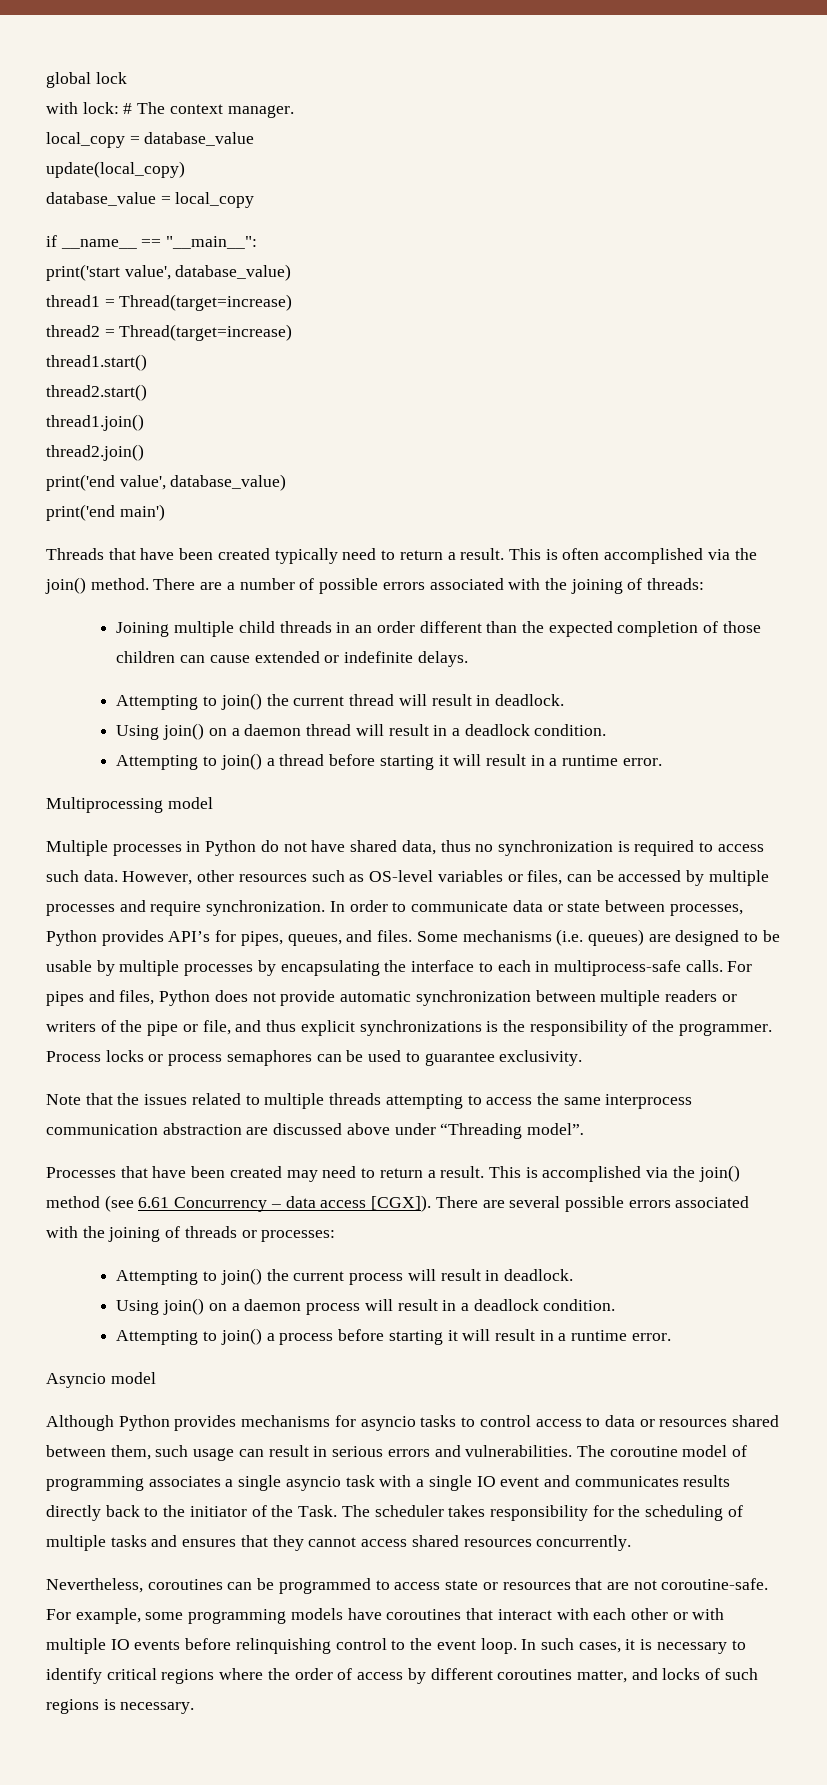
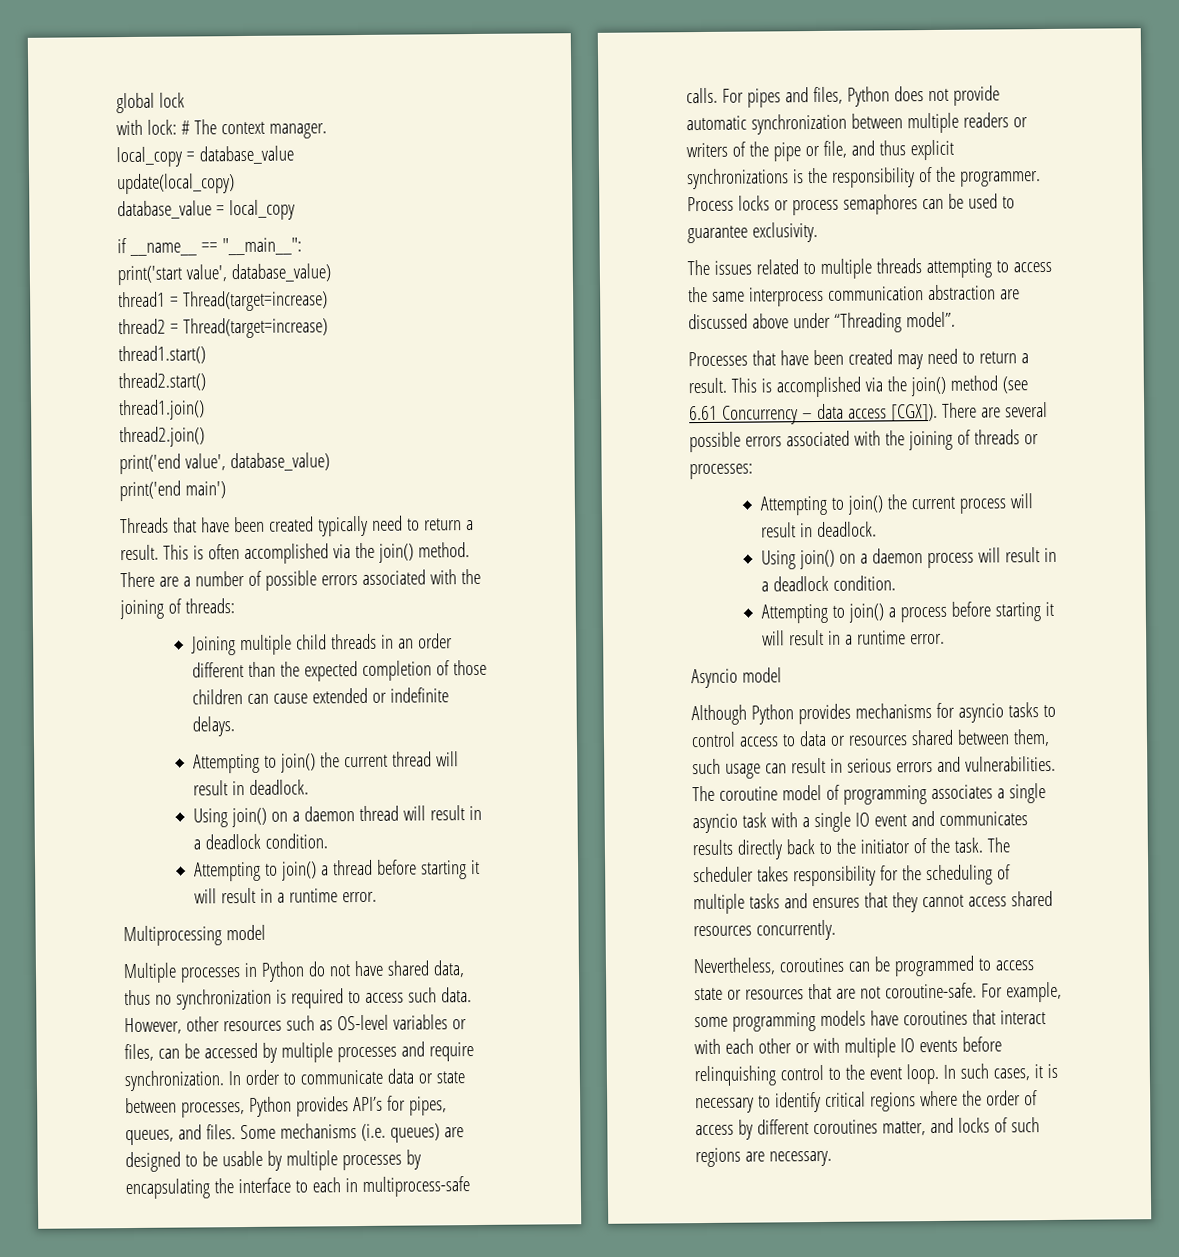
[46,1093,140,1105] Note that the -> [687,259,710,276] The
[298,1505,338,1517] Task. -> [953,837,983,853] task.
[103,1699,116,1710] is -> [744,1151,765,1162] are

